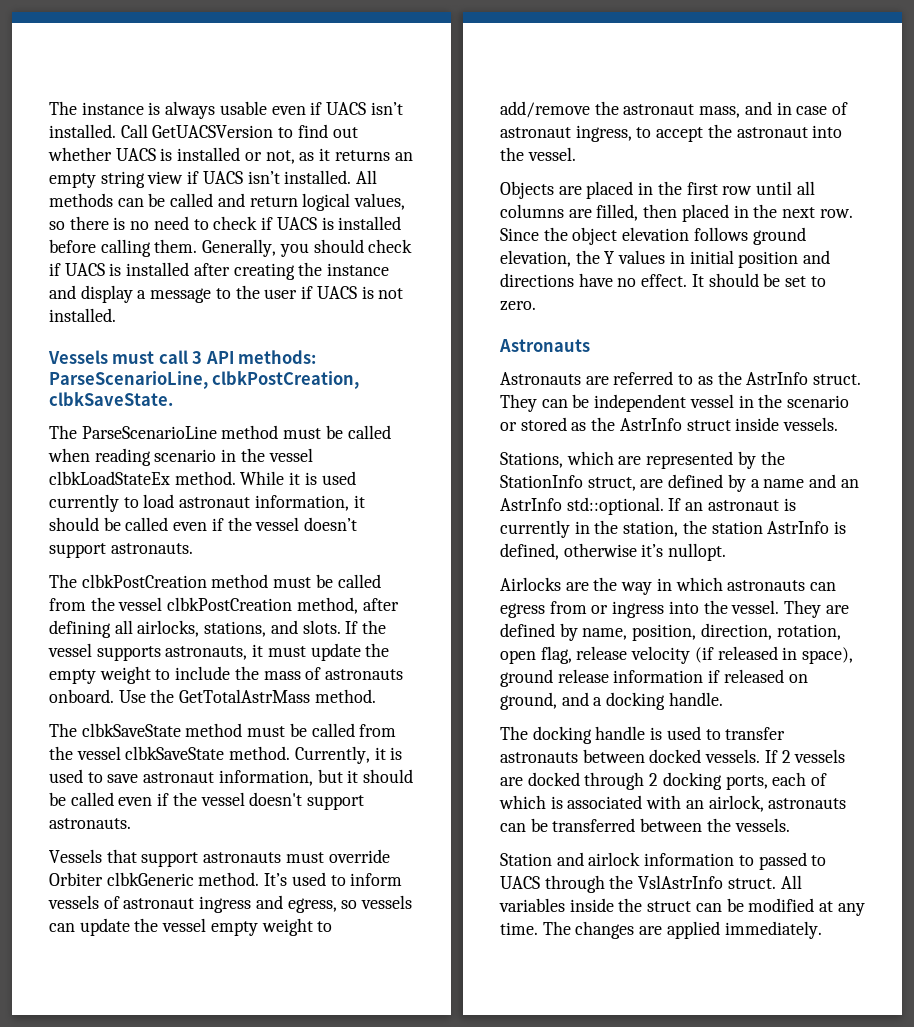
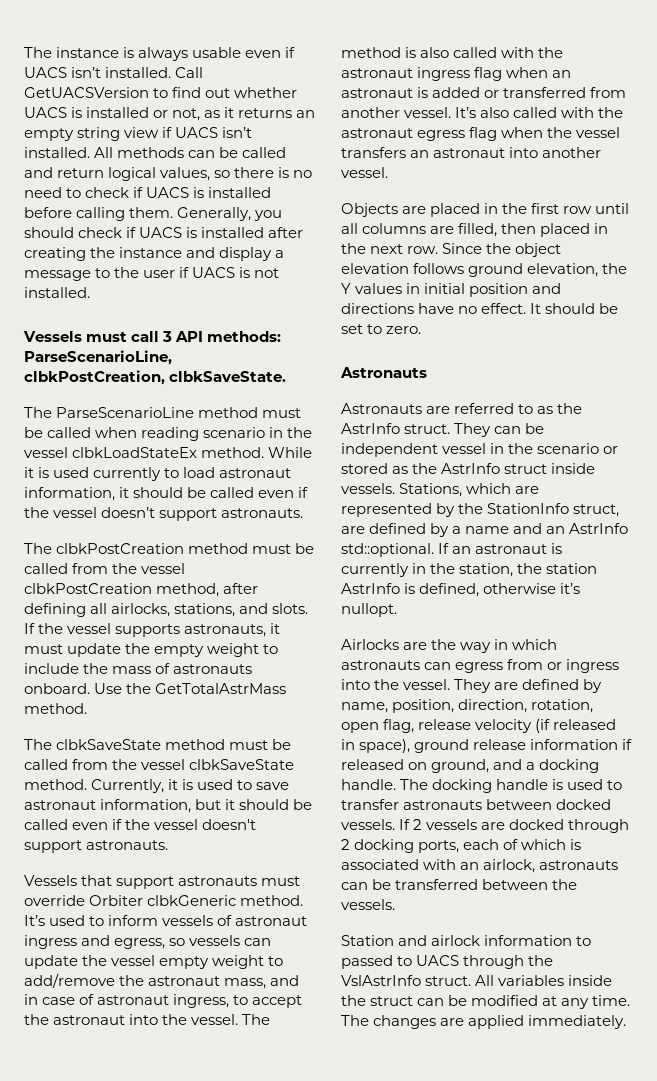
(576, 154) none -> [242,1014,271,1025] [341,47,564,58] [341,67,572,81] [341,87,627,98] [341,107,624,118] [341,127,621,141] [341,147,602,158] [341,167,388,178] The method is also called with the astronaut ingress flag when an astronaut is added or transferred from another vessel. It’s also called with the astronaut egress flag when the vessel transfers an astronaut into another vessel.
(839, 424) // -> (395, 488) none
(723, 699) // -> (396, 784) none

